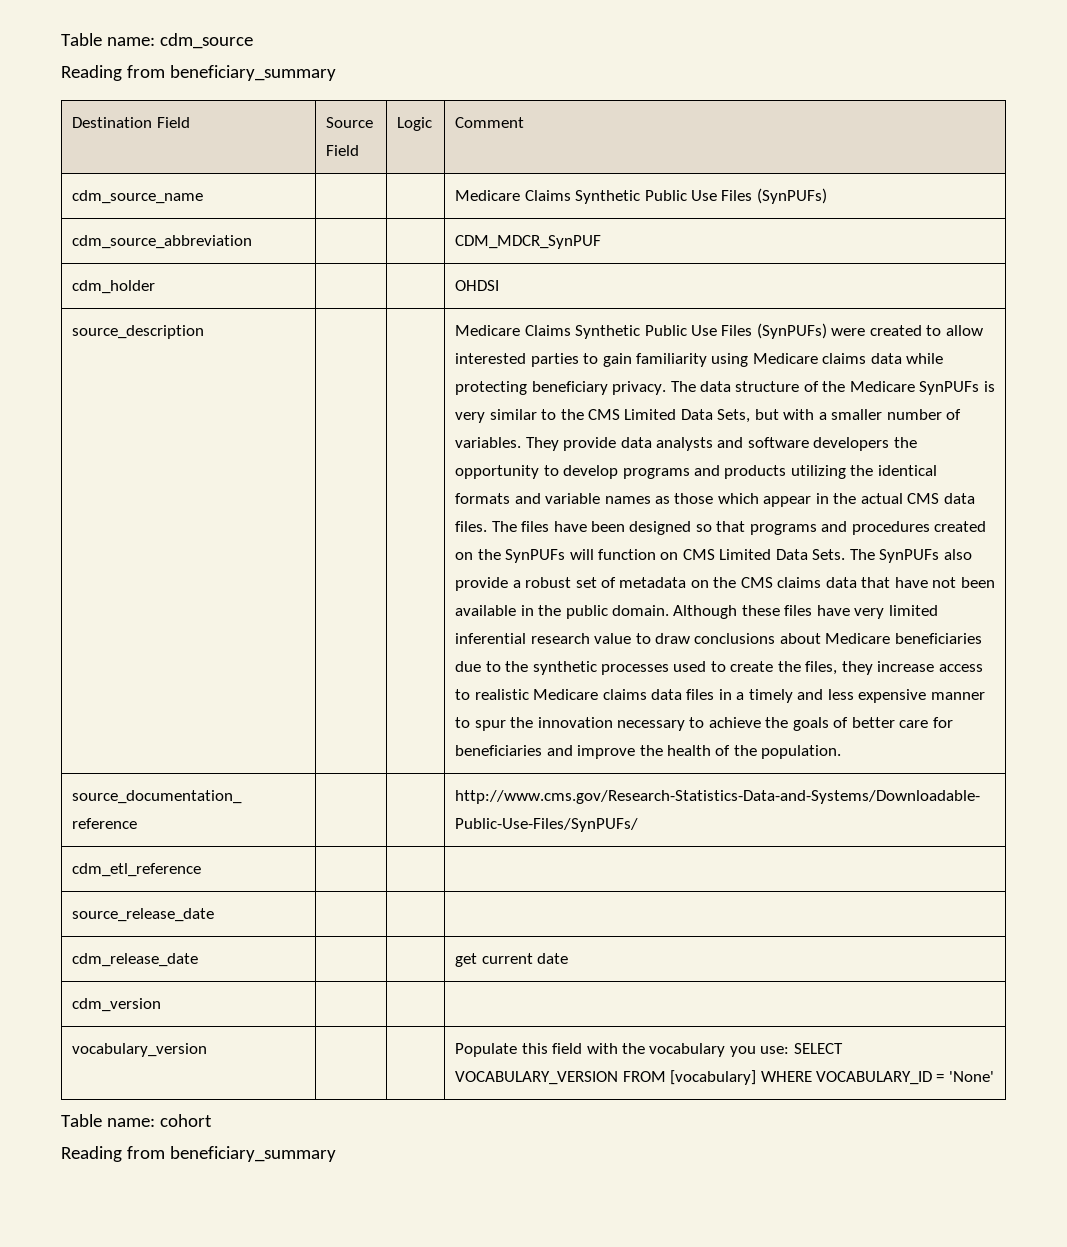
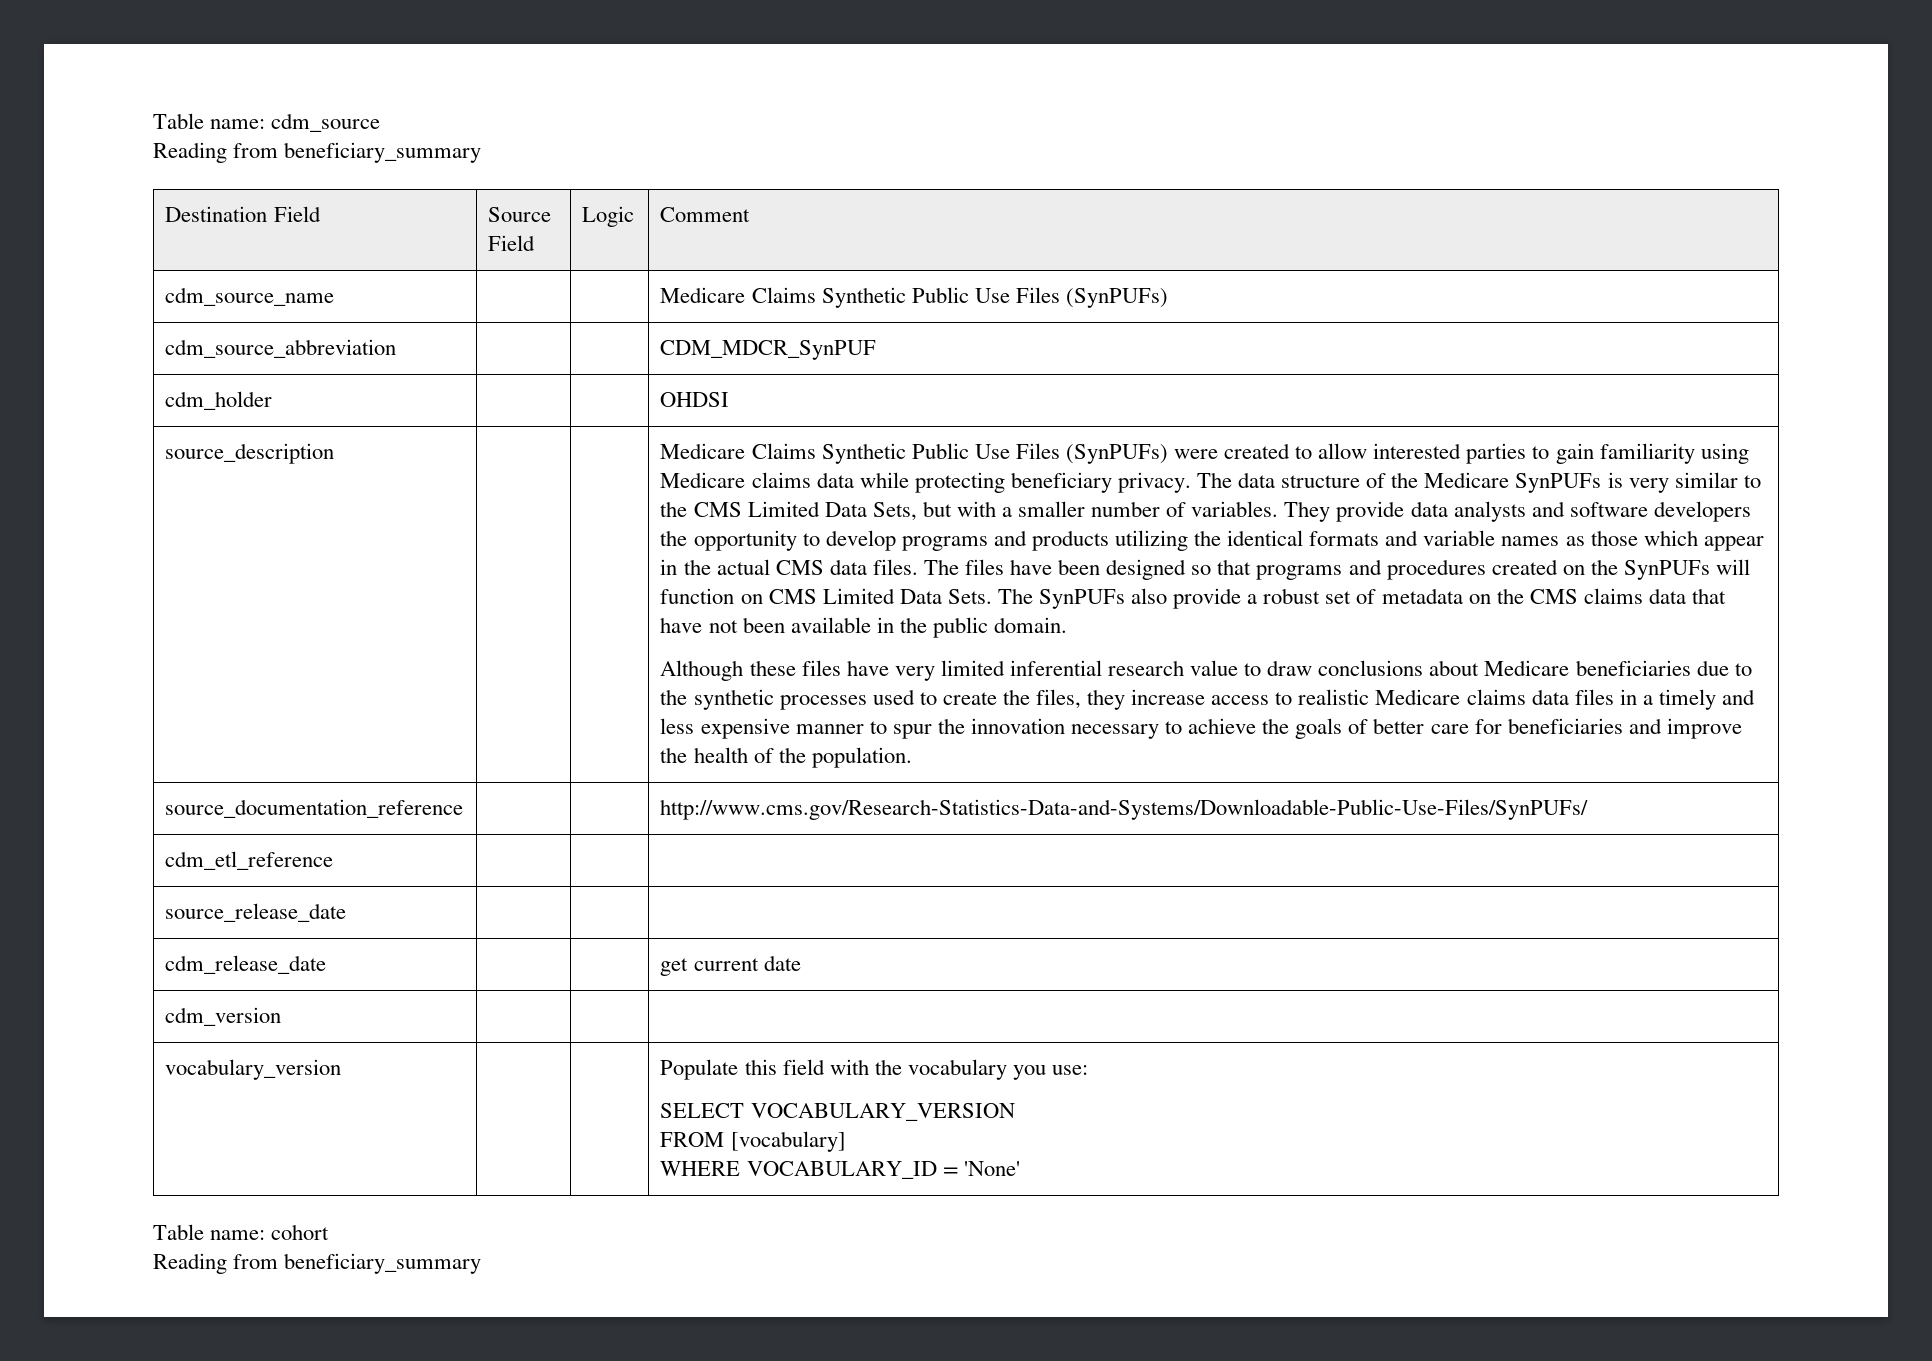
(669, 610) none -> (1067, 625) //
(790, 1050) none -> (1088, 1070) //
(619, 1078) none -> (1015, 1112) //
(757, 1077) none -> (846, 1141) //

